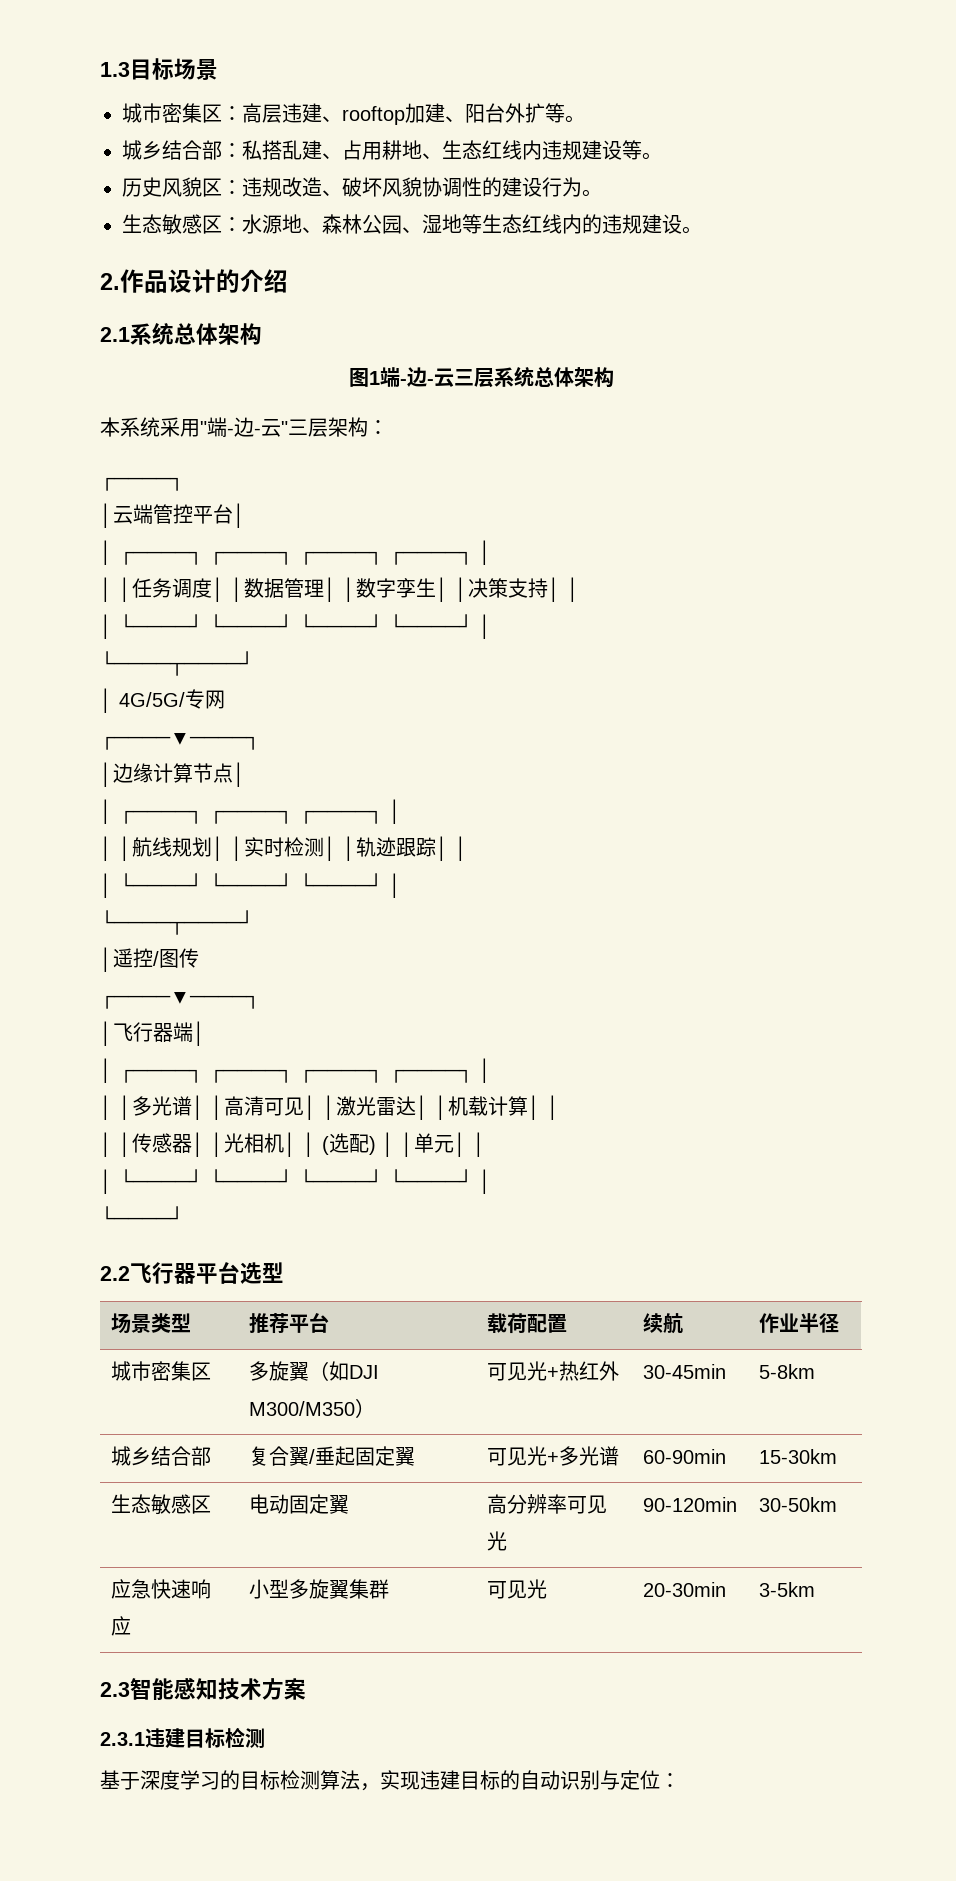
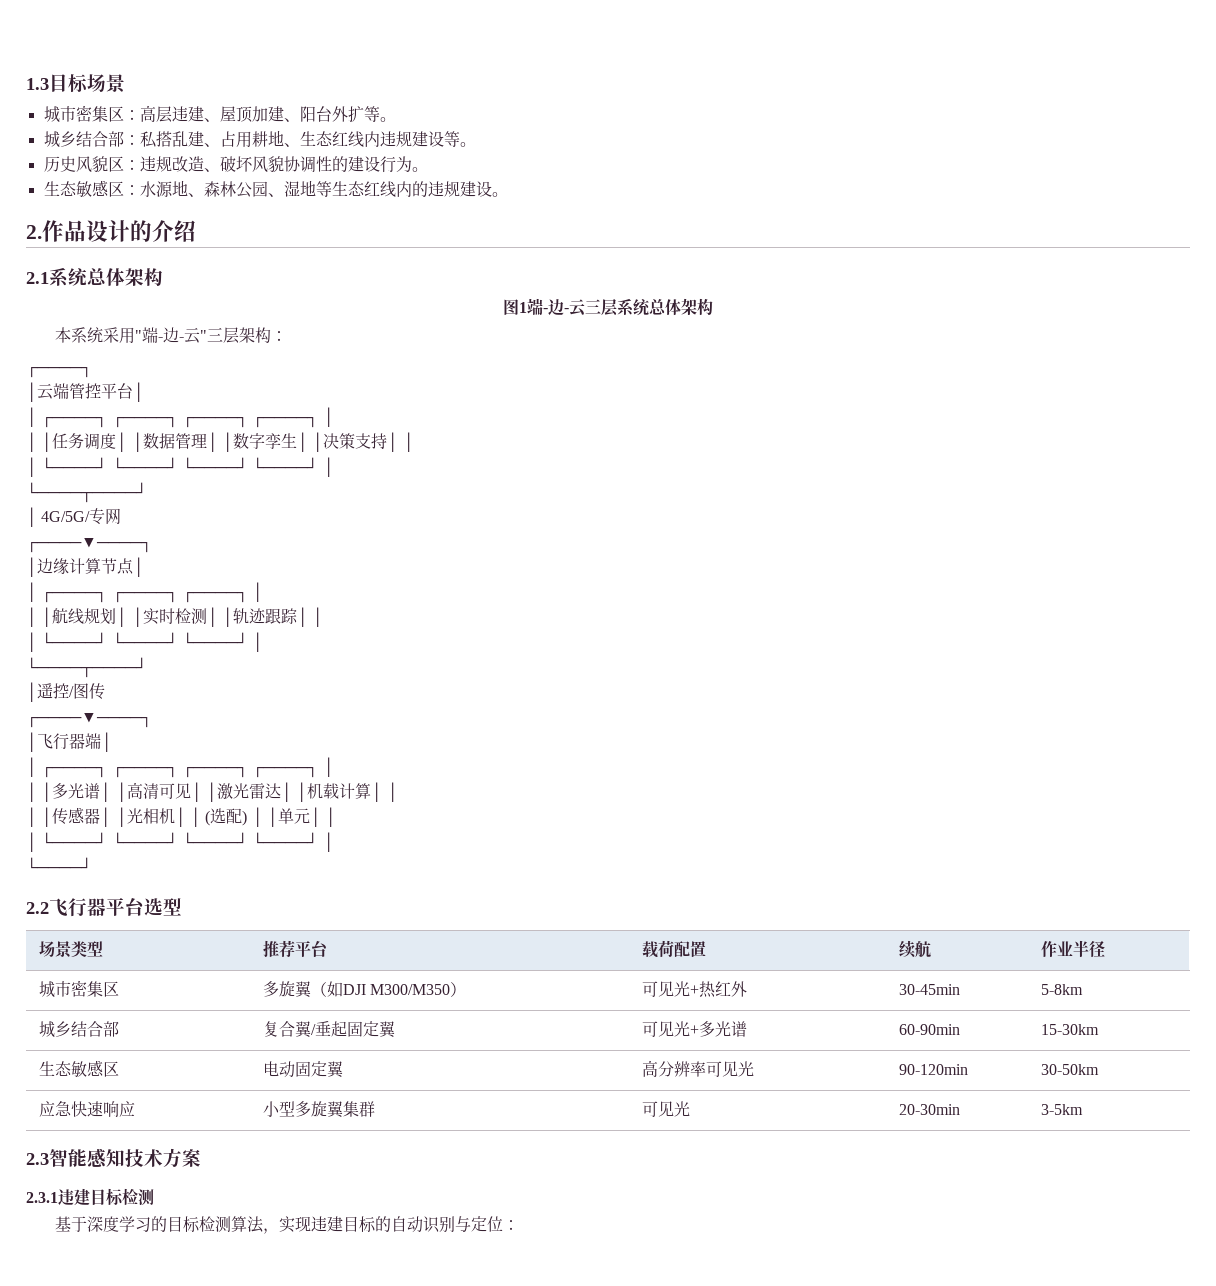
[342,106,405,125] rooftop -> [219,106,253,123] 屋顶

